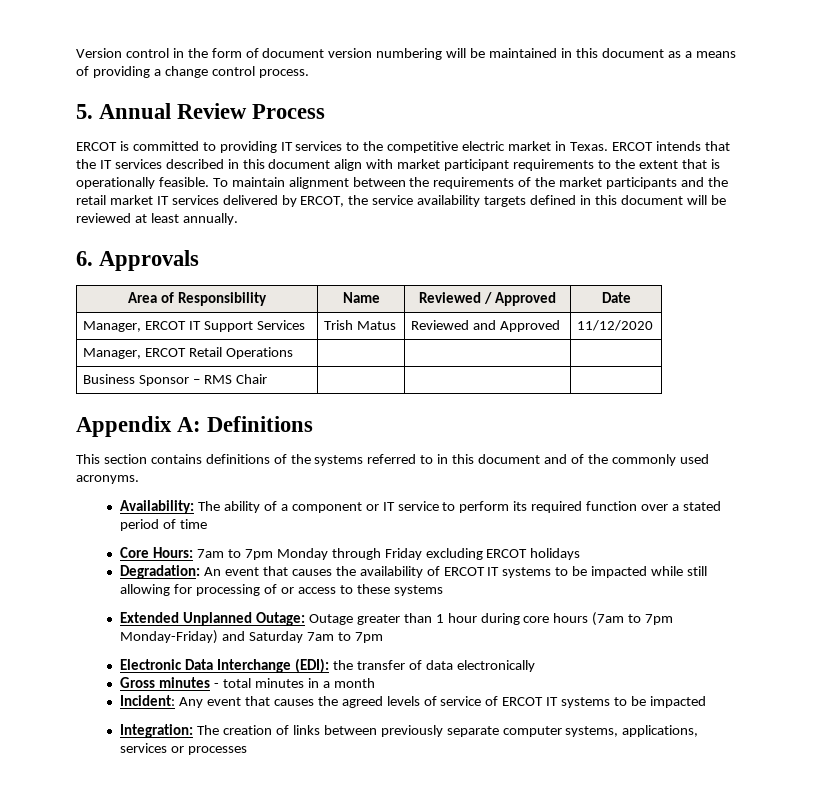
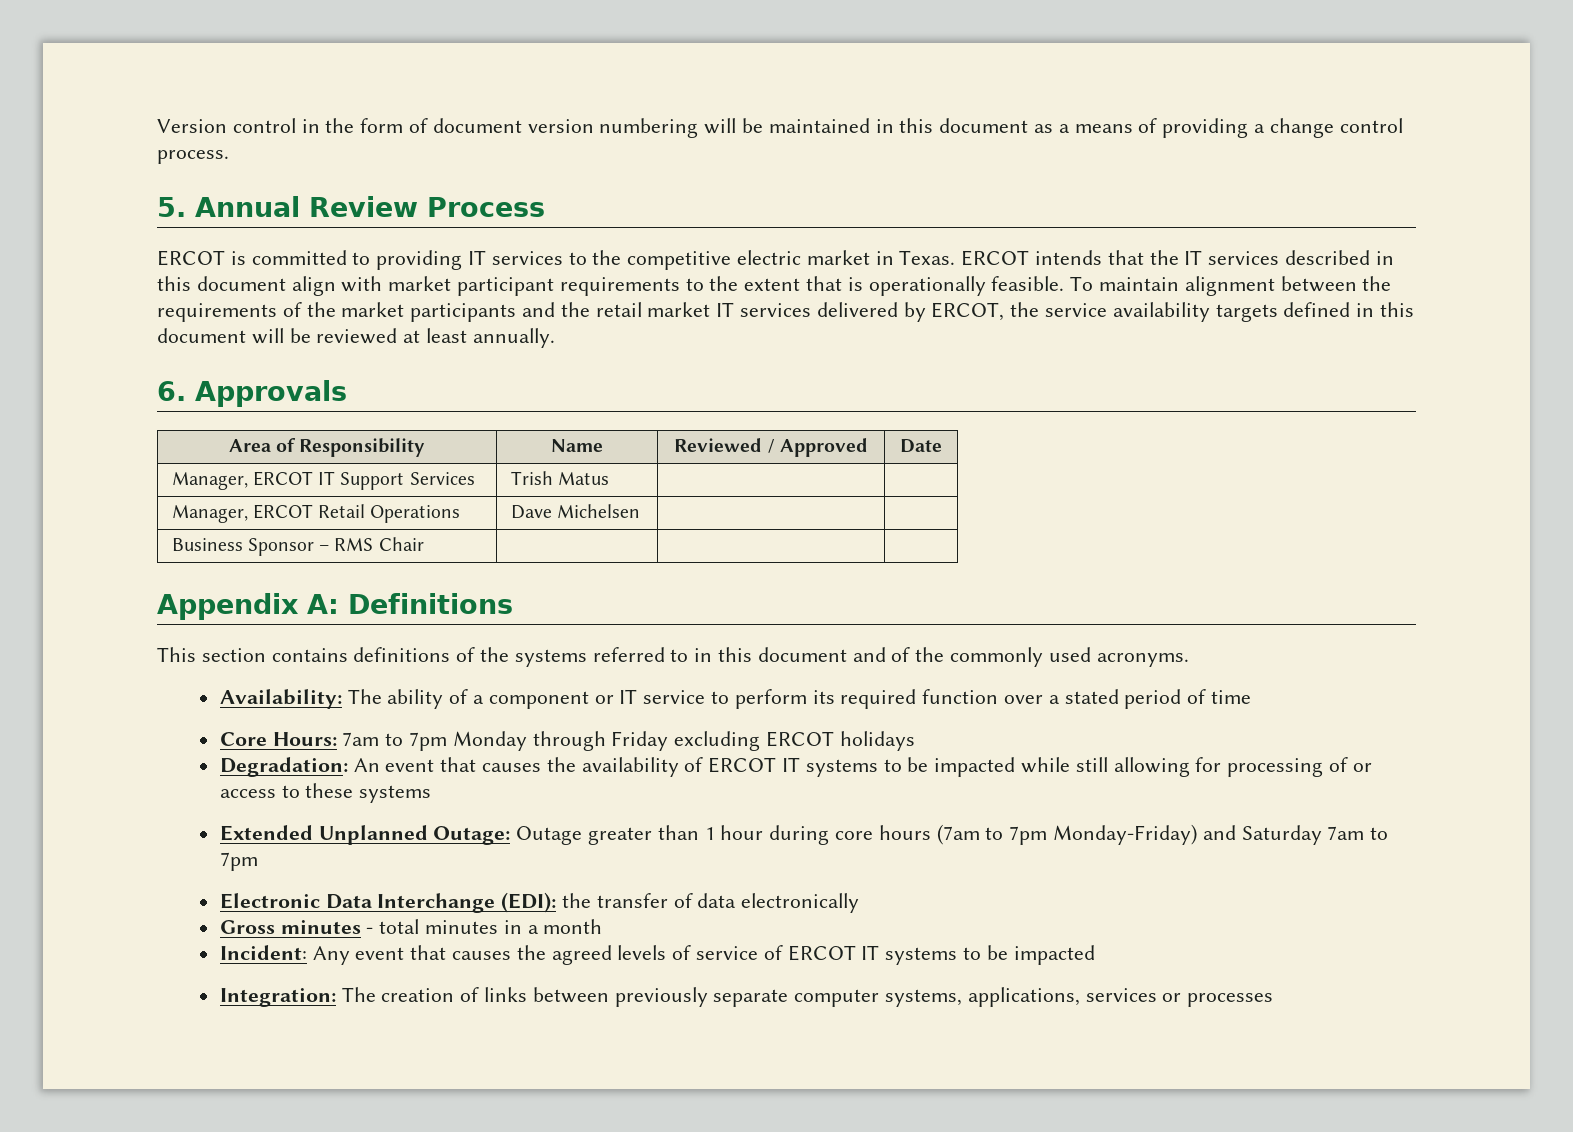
[410,320,560,332] [576,320,653,331] Reviewed and Approved | 11/12/2020 -> (609, 478) |
(293, 353) none -> [510,504,640,519] Dave Michelsen

